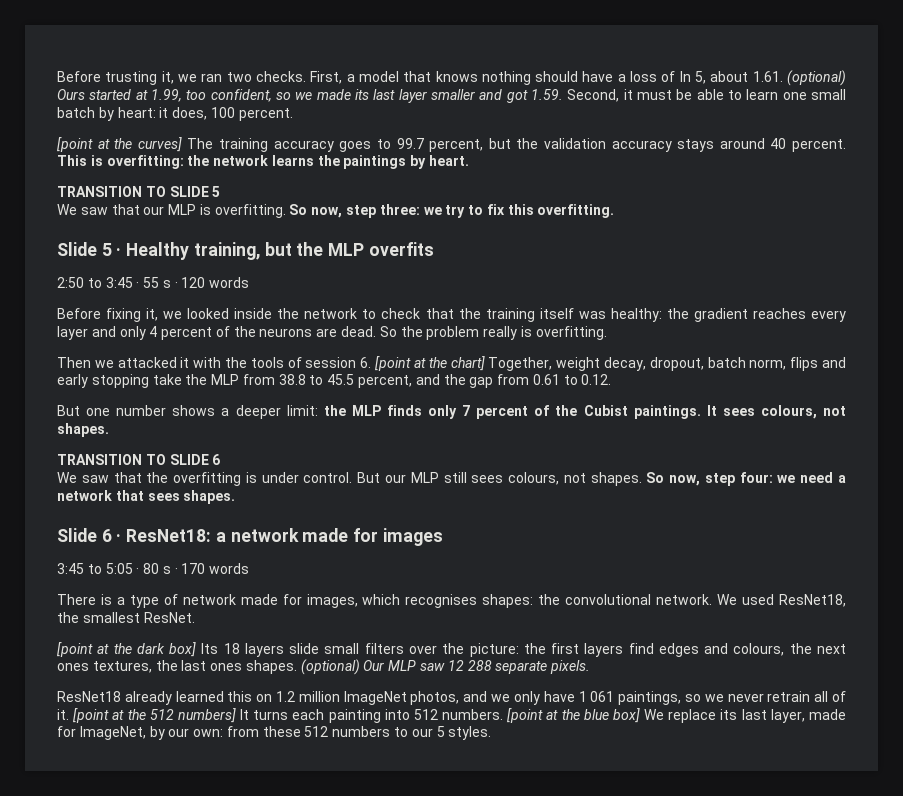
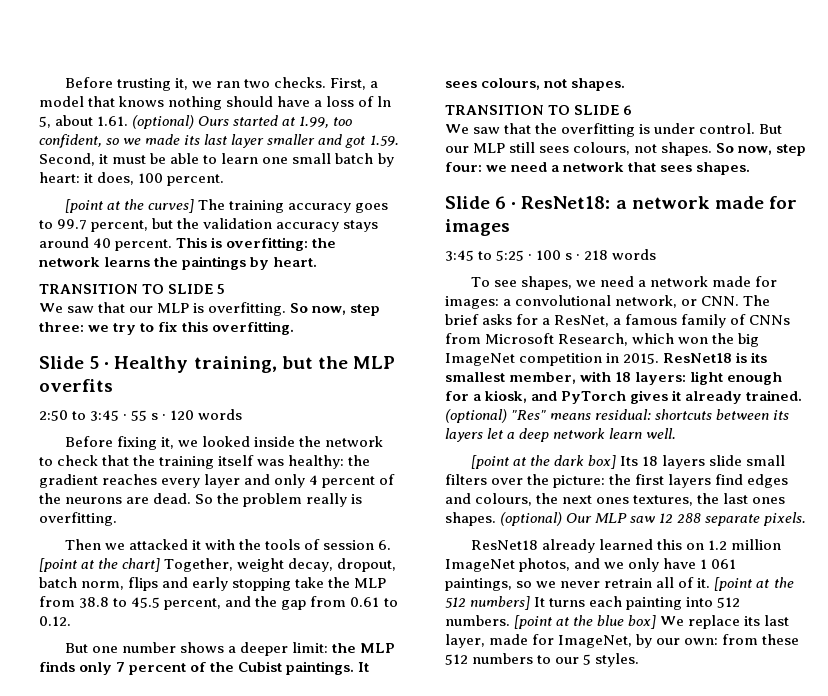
[105,563,250,574] [57,594,847,608] [57,612,195,623] 5:05 · 80 s · 170 words // There is a type of network made for images, which recognises shapes: the convolutional network. We used ResNet18, the smallest ResNet. -> [496,249,657,261] [470,276,778,290] [445,295,771,309] [445,314,791,328] [445,333,760,347] [445,352,768,366] [445,371,783,385] [445,390,803,404] [445,409,790,423] [445,428,677,442] 5:25 · 100 s · 218 words // To see shapes, we need a network made for images: a convolutional network, or CNN. The brief asks for a ResNet, a famous family of CNNs from Microsoft Research, which won the big ImageNet competition in 2015. ResNet18 is its smallest member, with 18 layers: light enough for a kiosk, and PyTorch gives it already trained. (optional) "Res" means residual: shortcuts between its layers let a deep network learn well.

